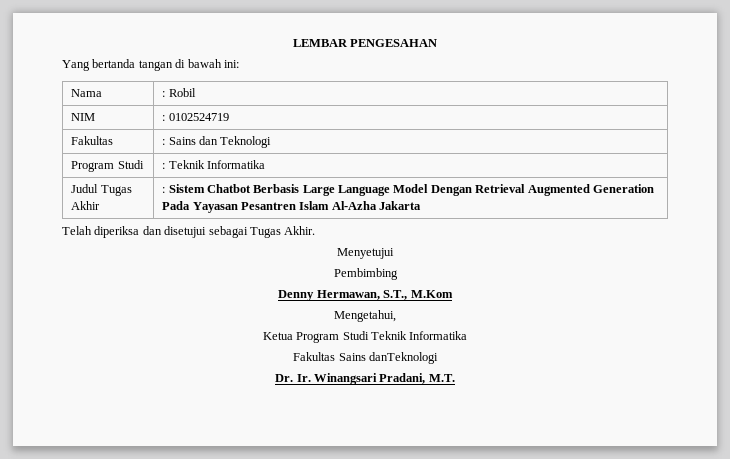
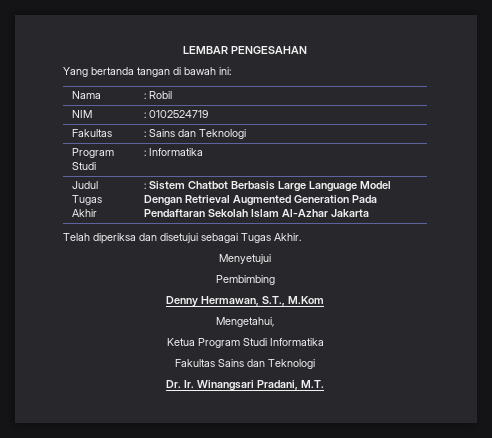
[168,160,205,169] Teknik -> (146, 153) none
[192,201,377,213] Yayasan Pesantren Islam Al-Azha -> [143,209,328,218] Pendaftaran Sekolah Islam Al-Azhar
[370,331,407,340] Teknik -> (267, 342) none
[368,352,438,364] danTeknologi -> [247,359,315,369] dan Teknologi

